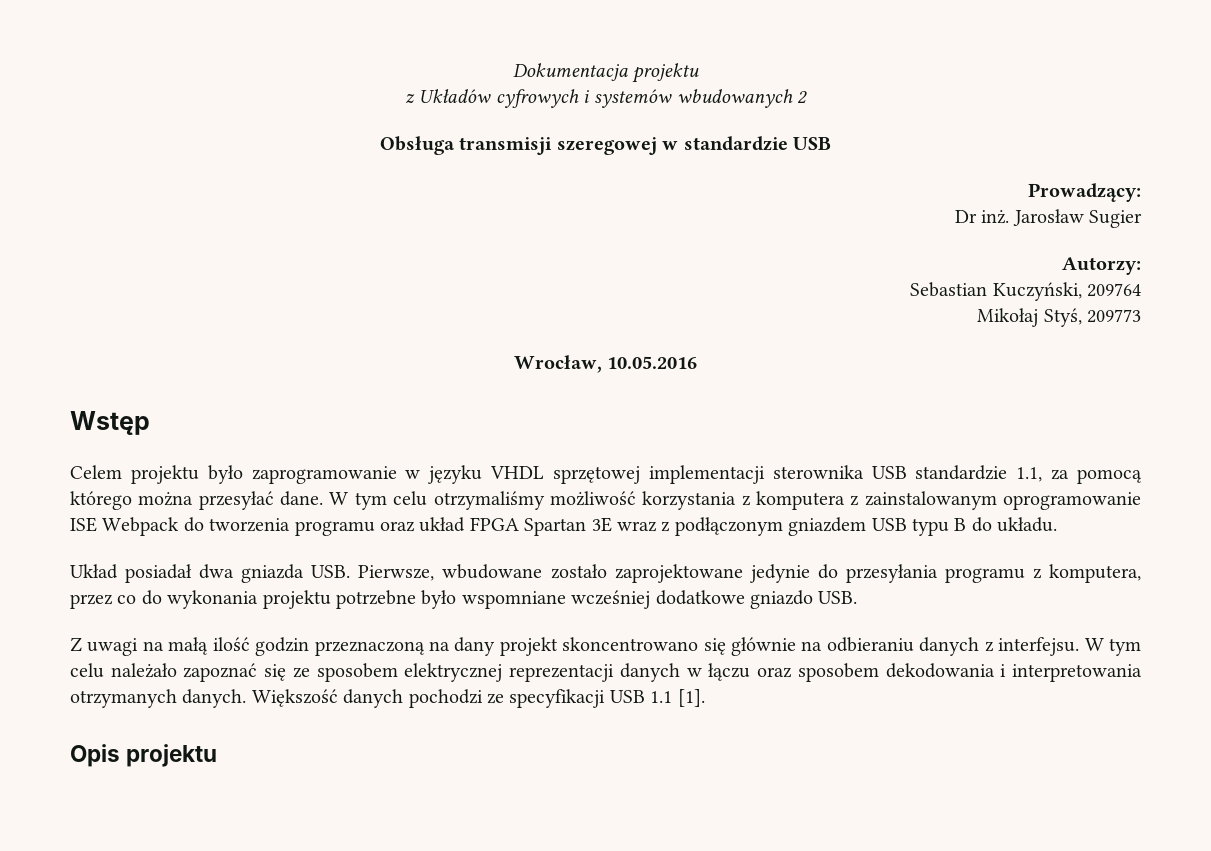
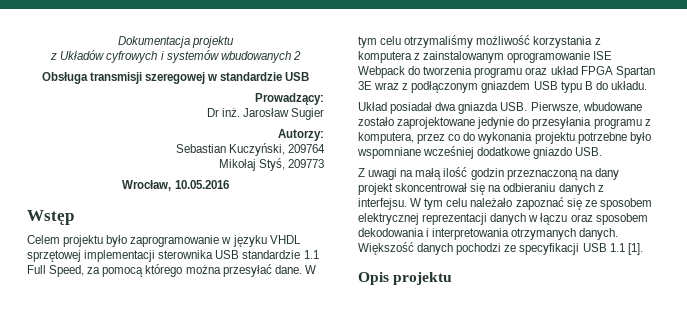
[1016,467,1043,482] 1.1, -> [303,250,319,259] [27,265,85,277] 1.1 Full Speed,
[562,637,797,656] skoncentrowano się głównie -> [395,183,486,195] skoncentrował się

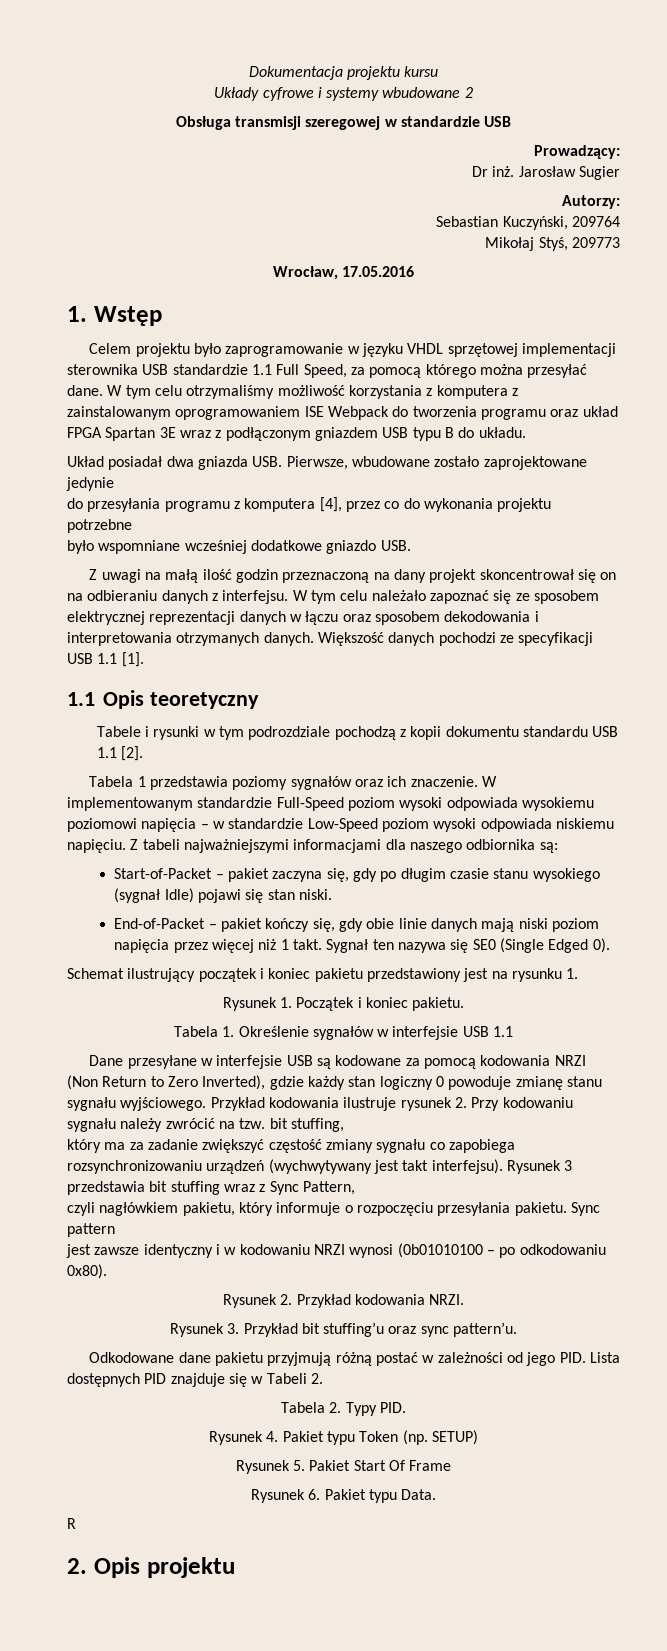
[50,50,291,63] // z Układów cyfrowych i systemów wbudowanych -> [404,66,439,77] [214,87,461,101] kursu // Układy cyfrowe i systemy wbudowane
[174,180,229,189] 10.05.2016 // -> [342,266,415,277] [67,306,87,322] 17.05.2016 // 1.
[507,51,591,63] oprogramowanie -> [175,406,301,420] oprogramowaniem
(515, 123) none -> (114, 484) //
[358,132,414,144] komputera, -> [244,497,342,512] komputera [4],
(627, 138) none -> (132, 526) //
(486, 189) none -> [600,572,617,580] on
(643, 249) none -> [67,690,259,709] [96,726,619,740] [96,746,144,761] [89,776,497,790] [67,797,594,811] [67,818,614,832] [67,839,558,853] [114,868,600,882] [114,888,332,903] [114,918,599,932] [114,938,610,953] [67,968,579,982] [222,997,465,1011] [173,1026,514,1040] [89,1055,586,1069] [67,1075,602,1090] [67,1097,573,1111] [67,1118,344,1132] [67,1139,515,1153] [67,1159,573,1174] [67,1181,355,1195] [67,1202,600,1216] [67,1223,115,1237] [66,1243,606,1258] [67,1264,107,1279] [222,1294,465,1308] [169,1322,518,1337] [89,1352,620,1366] [67,1373,323,1387] [281,1402,406,1416] [209,1430,478,1445] [235,1460,452,1474] [250,1489,437,1503] [67,1518,76,1529] [67,1558,87,1574] 1.1 Opis teoretyczny // Tabele i rysunki w tym podrozdziale pochodzą z kopii dokumentu standardu USB 1.1 [2]. // Tabela 1 przedstawia poziomy sygnałów oraz ich znaczenie. W implementowanym standardzie Full-Speed poziom wysoki odpowiada wysokiemu poziomowi napięcia – w standardzie Low-Speed poziom wysoki odpowiada niskiemu napięciu. Z tabeli najważniejszymi informacjami dla naszego odbiornika są: // Start-of-Packet – pakiet zaczyna się, gdy po długim czasie stanu wysokiego (sygnał Idle) pojawi się stan niski. // End-of-Packet – pakiet kończy się, gdy obie linie danych mają niski poziom napięcia przez więcej niż 1 takt. Sygnał ten nazywa się SE0 (Single Edged 0). // Schemat ilustrujący początek i koniec pakietu przedstawiony jest na rysunku 1. // Rysunek 1. Początek i koniec pakietu. // Tabela 1. Określenie sygnałów w interfejsie USB 1.1 // Dane przesyłane w interfejsie USB są kodowane za pomocą kodowania NRZI (Non Return to Zero Inverted), gdzie każdy stan logiczny 0 powoduje zmianę stanu sygnału wyjściowego. Przykład kodowania ilustruje rysunek 2. Przy kodowaniu sygnału należy zwrócić na tzw. bit stuffing, // który ma za zadanie zwiększyć częstość zmiany sygnału co zapobiega rozsynchronizowaniu urządzeń (wychwytywany jest takt interfejsu). Rysunek 3 przedstawia bit stuffing wraz z Sync Pattern, // czyli nagłówkiem pakietu, który informuje o rozpoczęciu przesyłania pakietu. Sync pattern // jest zawsze identyczny i w kodowaniu NRZI wynosi (0b01010100 – po odkodowaniu 0x80). // Rysunek 2. Przykład kodowania NRZI. // Rysunek 3. Przykład bit stuffing’u oraz sync pattern’u. // Odkodowane dane pakietu przyjmują różną postać w zależności od jego PID. Lista dostępnych PID znajduje się w Tabeli 2. // Tabela 2. Typy PID. // Rysunek 4. Pakiet typu Token (np. SETUP) // Rysunek 5. Pakiet Start Of Frame // Rysunek 6. Pakiet typu Data. // R // 2.

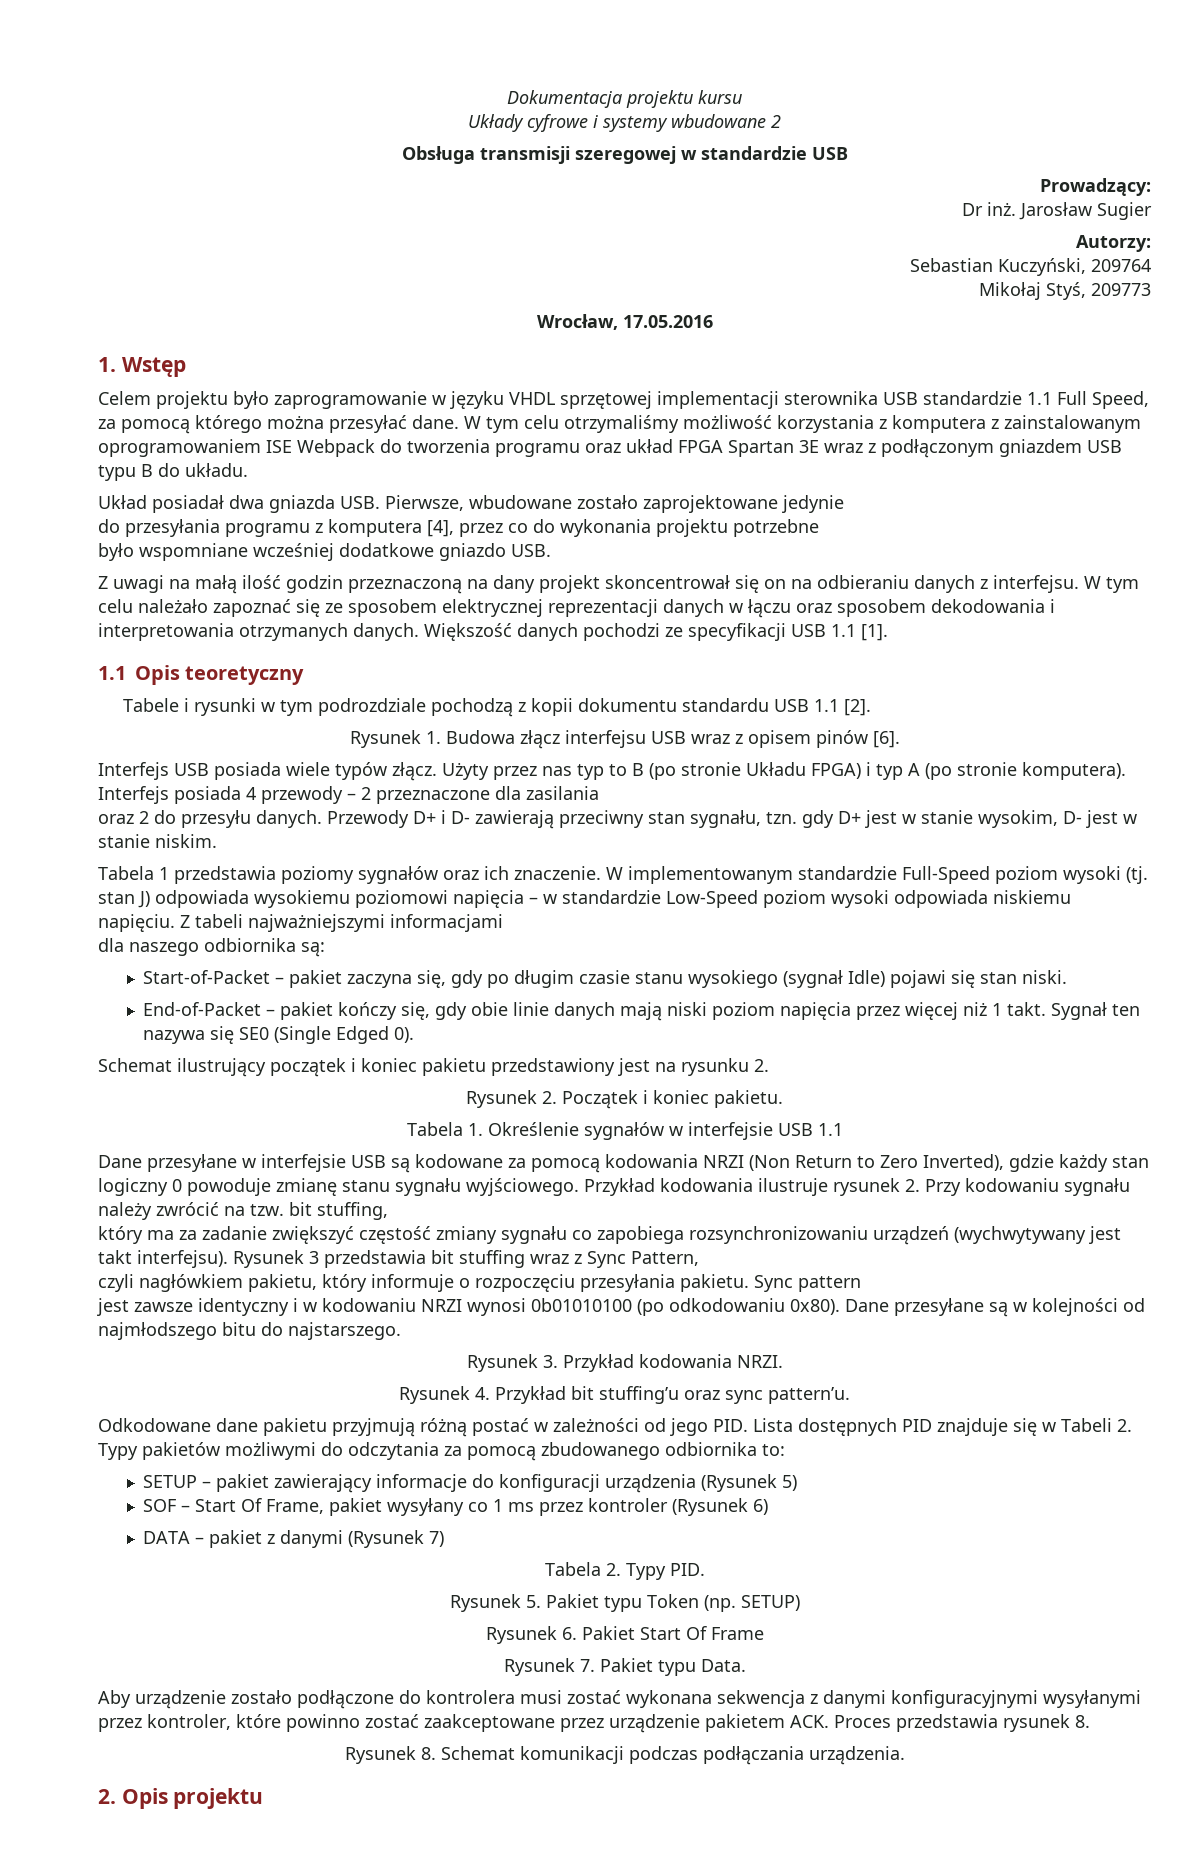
(144, 753) none -> [349,730,900,749] [98,762,1126,781] [98,786,599,804] [98,810,1137,829] [98,834,217,848] // Rysunek 1. Budowa złącz interfejsu USB wraz z opisem pinów [6]. // Interfejs USB posiada wiele typów złącz. Użyty przez nas typ to B (po stronie Układu FPGA) i typ A (po stronie komputera). Interfejs posiada 4 przewody – 2 przeznaczone dla zasilania // oraz 2 do przesyłu danych. Przewody D+ i D- zawierają przeciwny stan sygnału, tzn. gdy D+ jest w stanie wysokim, D- jest w stanie niskim.
(443, 804) none -> [1126,866,1148,884] [98,891,150,908] (tj. stan J)
(382, 846) none -> (503, 923) //
[566,968,579,979] [222,997,293,1011] 1. // Rysunek 1. -> [754,1059,769,1072] [466,1090,557,1108] 2. // Rysunek 2.
[397,1243,516,1258] (0b01010100 – po -> [531,1298,664,1316] 0b01010100 (po
[222,1294,293,1308] // Rysunek 2. -> [845,1298,1145,1317] [98,1322,401,1340] [466,1354,558,1372] Dane przesyłane są w kolejności od najmłodszego bitu do najstarszego. // Rysunek 3.
[227,1323,240,1334] 3. -> [475,1387,490,1400] 4.
(323, 1378) none -> [98,1442,785,1461] [142,1474,797,1493] [142,1498,768,1516] [142,1530,444,1548] Typy pakietów możliwymi do odczytania za pomocą zbudowanego odbiornika to: // SETUP – pakiet zawierający informacje do konfiguracji urządzenia (Rysunek 5) // SOF – Start Of Frame, pakiet wysyłany co 1 ms przez kontroler (Rysunek 6) // DATA – pakiet z danymi (Rysunek 7)
[266,1431,279,1442] 4. -> [525,1595,541,1608] 5.
[293,1460,306,1471] 5. -> [561,1627,577,1640] 6.
[308,1489,321,1500] 6. -> [579,1659,595,1672] 7.
[67,1518,76,1529] R -> [98,1690,1141,1709] [98,1714,1090,1733] [344,1746,905,1765] Aby urządzenie zostało podłączone do kontrolera musi zostać wykonana sekwencja z danymi konfiguracyjnymi wysyłanymi przez kontroler, które powinno zostać zaakceptowane przez urządzenie pakietem ACK. Proces przedstawia rysunek 8. // Rysunek 8. Schemat komunikacji podczas podłączania urządzenia.

